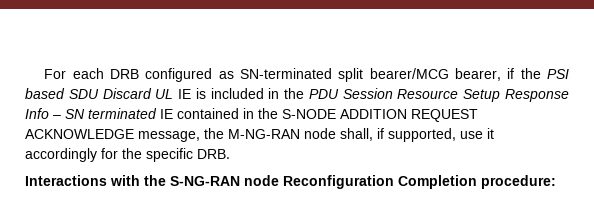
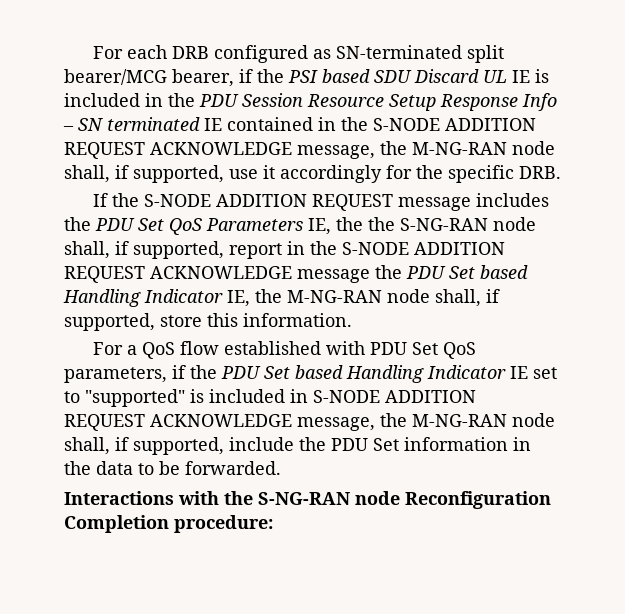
(230, 154) none -> [93,193,550,211] [64,217,536,235] [64,241,505,259] [64,265,528,283] [63,289,500,307] [64,313,352,331] [93,341,477,359] [64,365,557,383] [64,389,476,407] [64,413,555,431] [64,437,531,455] [64,461,281,475] // If the S-NODE ADDITION REQUEST message includes the PDU Set QoS Parameters IE, the the S-NG-RAN node shall, if supported, report in the S-NODE ADDITION REQUEST ACKNOWLEDGE message the PDU Set based Handling Indicator IE, the M-NG-RAN node shall, if supported, store this information. // For a QoS flow established with PDU Set QoS parameters, if the PDU Set based Handling Indicator IE set to "supported" is included in S-NODE ADDITION REQUEST ACKNOWLEDGE message, the M-NG-RAN node shall, if supported, include the PDU Set information in the data to be forwarded.

